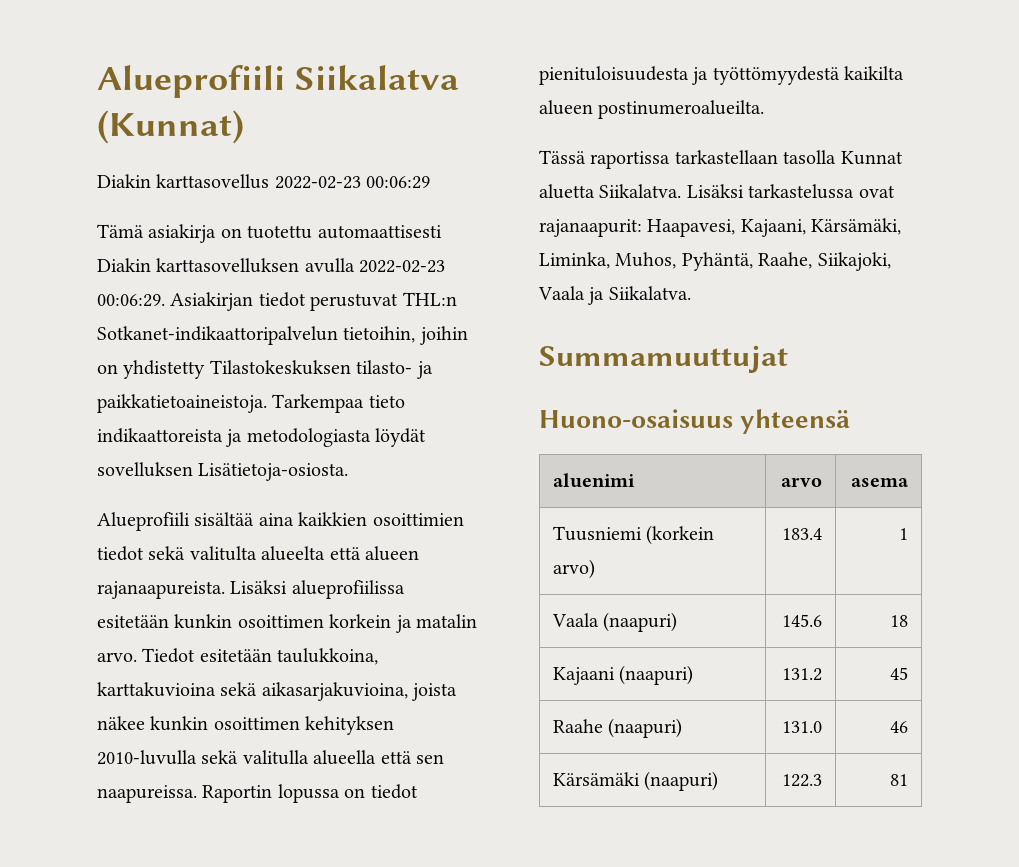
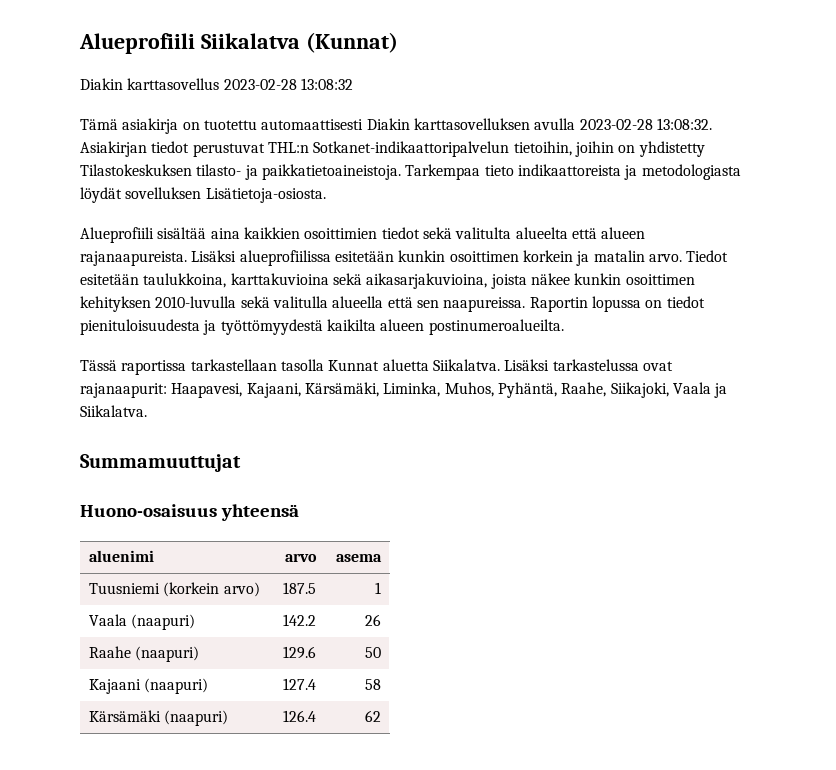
[274,176,431,189] 2022-02-23 00:06:29 -> [223,78,353,90] 2023-02-28 13:08:32
[359,260,446,273] [97,294,165,307] 2022-02-23 00:06:29. -> [579,118,712,130] 2023-02-28 13:08:32.
[782,528,823,540] 183.4 -> [282,582,316,594] 187.5
[782,614,823,627] [890,615,909,627] [552,665,694,685] [782,668,823,681] [890,667,909,680] [552,718,683,738] [782,721,823,733] [890,721,909,733] 145.6 | 18 // Kajaani (naapuri) | 131.2 | 45 // Raahe (naapuri) | 131.0 | 46 -> [282,614,316,626] [364,614,381,626] [89,646,200,662] [282,646,316,659] [364,647,381,658] [89,678,209,694] [282,678,316,690] [364,679,381,690] 142.2 | 26 // Raahe (naapuri) | 129.6 | 50 // Kajaani (naapuri) | 127.4 | 58
[782,774,823,787] [890,774,909,786] 122.3 | 81 -> [282,710,316,722] [364,710,381,722] 126.4 | 62

